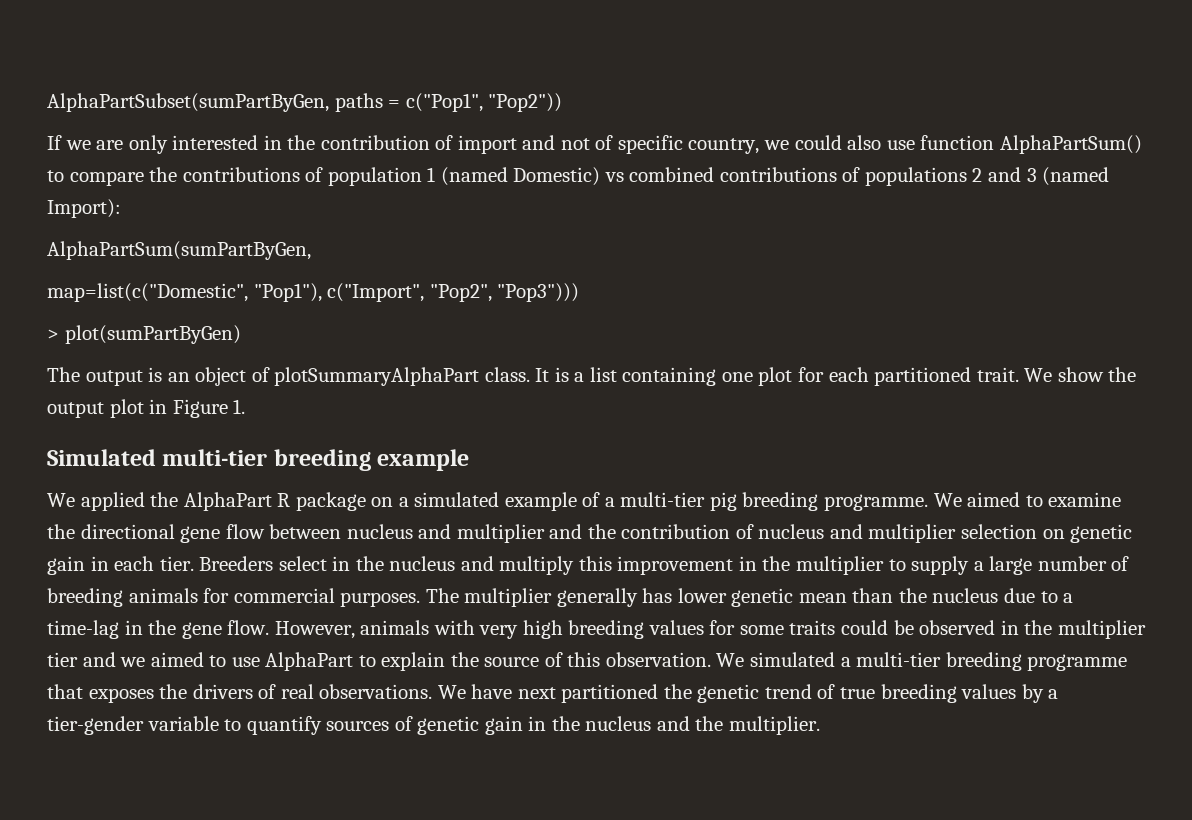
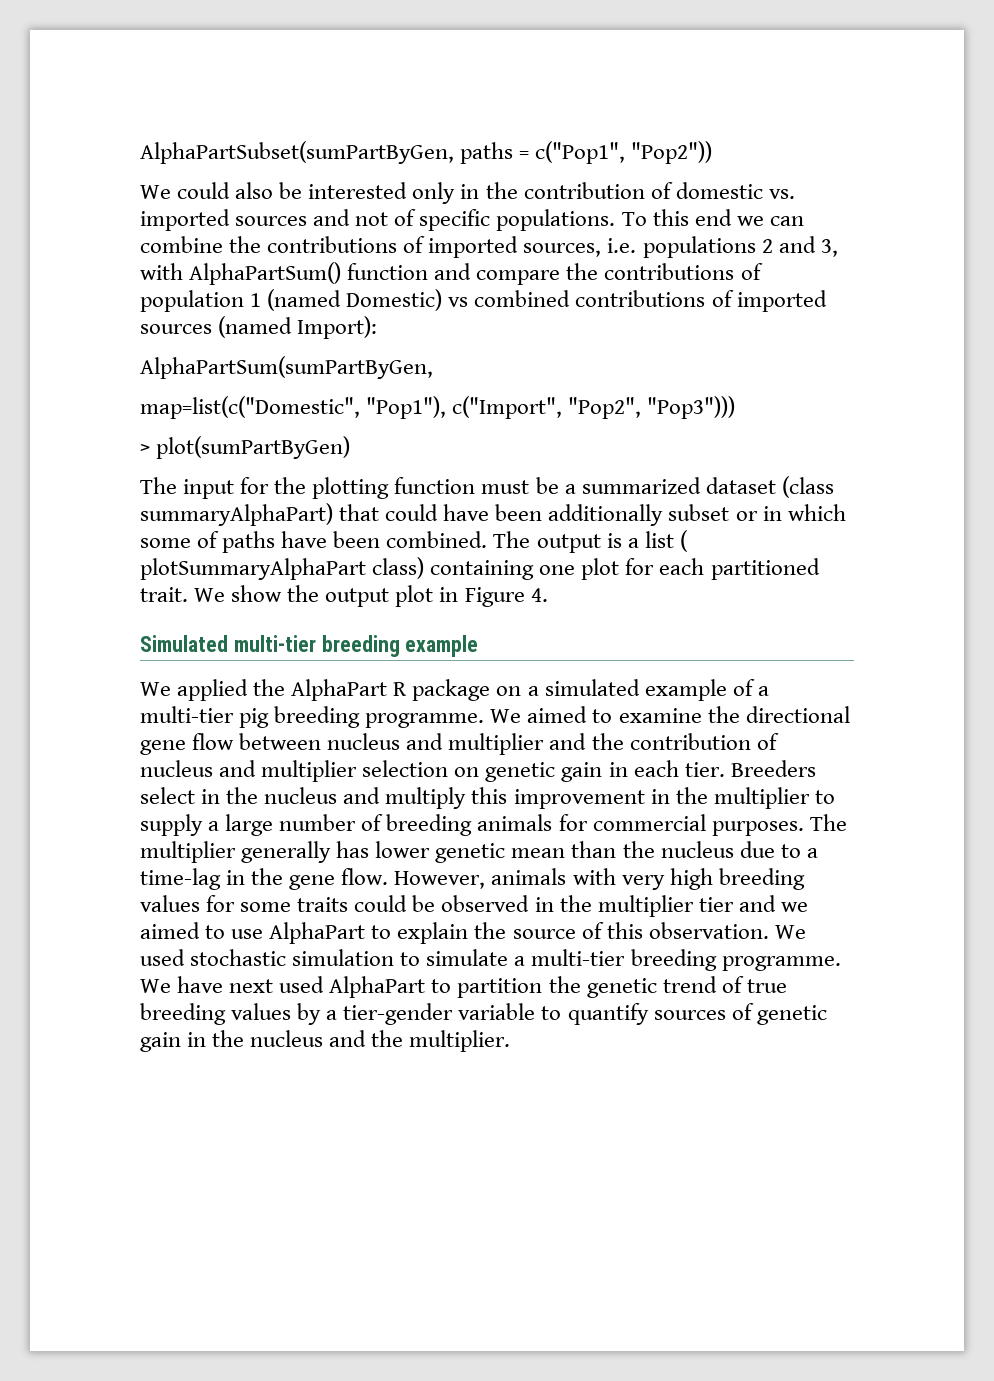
[47,135,1142,154] [47,170,64,182] If we are only interested in the contribution of import and not of specific country, we could also use function AlphaPartSum() to -> [140,182,795,204] [140,209,804,231] [140,236,838,258] [140,262,472,285] We could also be interested only in the contribution of domestic vs. imported sources and not of specific populations. To this end we can combine the contributions of imported sources, i.e. populations 2 and 3, with AlphaPartSum() function and
[864,167,1037,186] populations 2 and 3 -> [736,290,827,312] [140,324,212,334] imported sources
[85,367,617,386] output is an object of plotSummaryAlphaPart class. It is a list -> [183,476,834,499] [140,503,846,526] [140,530,688,553] [140,557,425,580] input for the plotting function must be a summarized dataset (class summaryAlphaPart) that could have been additionally subset or in which some of paths have been combined. The output is a list ( plotSummaryAlphaPart class)
[233,399,246,414] 1. -> [530,588,548,602] 4.
[750,652,1128,671] [47,684,659,703] simulated a multi-tier breeding programme that exposes the drivers of real observations. We have next partitioned -> [140,949,841,971] [140,976,543,998] used stochastic simulation to simulate a multi-tier breeding programme. We have next used AlphaPart to partition

